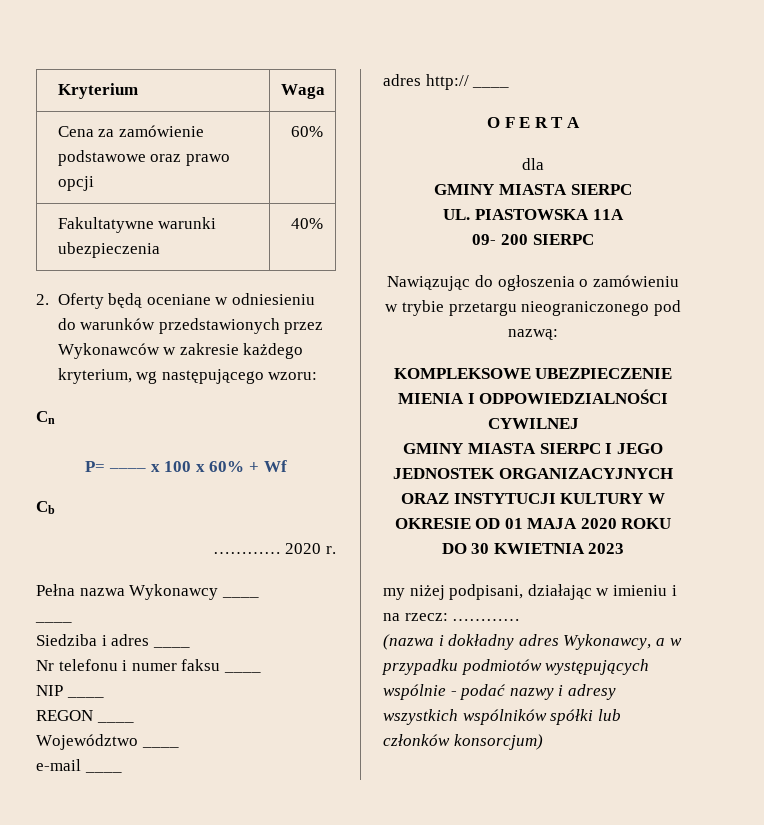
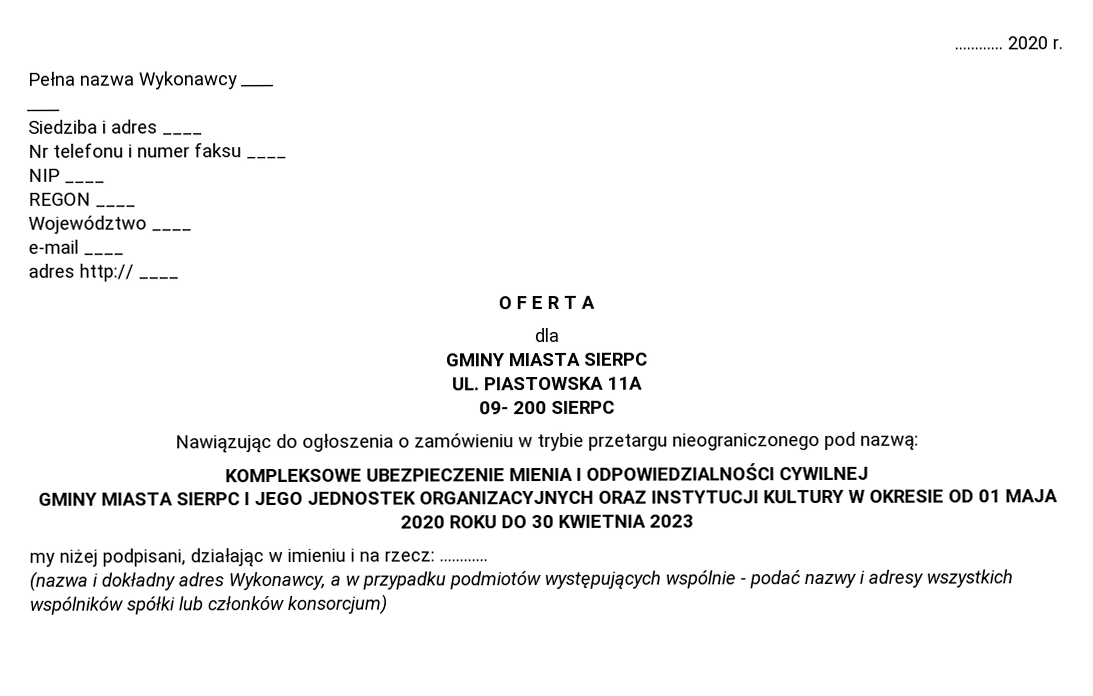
[57,83,138,99] [280,84,325,99] [57,125,204,137] [57,150,230,166] [57,176,94,191] [290,126,323,137] [57,217,217,233] [57,242,160,258] [290,218,323,229] [36,293,315,309] [57,318,324,334] [57,343,304,359] [57,368,318,384] [36,411,55,424] [85,460,287,472] [36,501,55,514] Kryterium | Waga // Cena za zamówienie podstawowe oraz prawo opcji | 60% // Fakultatywne warunki ubezpieczenia | 40% // 2. Oferty będą oceniane w odniesieniu do warunków przedstawionych przez Wykonawców w zakresie każdego kryterium, wg następującego wzoru: // Cn // P= –––– x 100 x 60% + Wf // Cb // -> (954, 48) none

